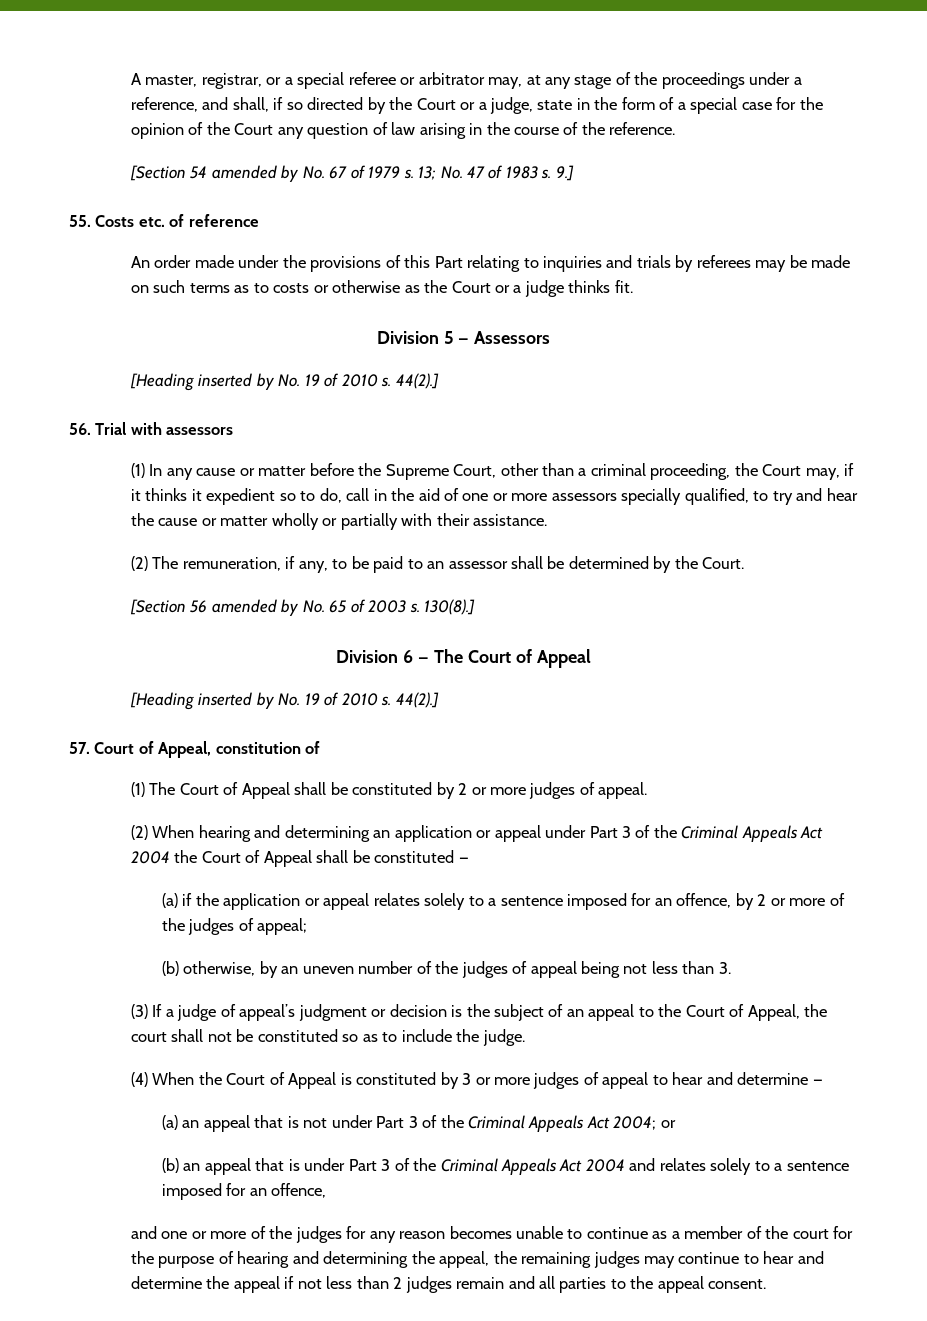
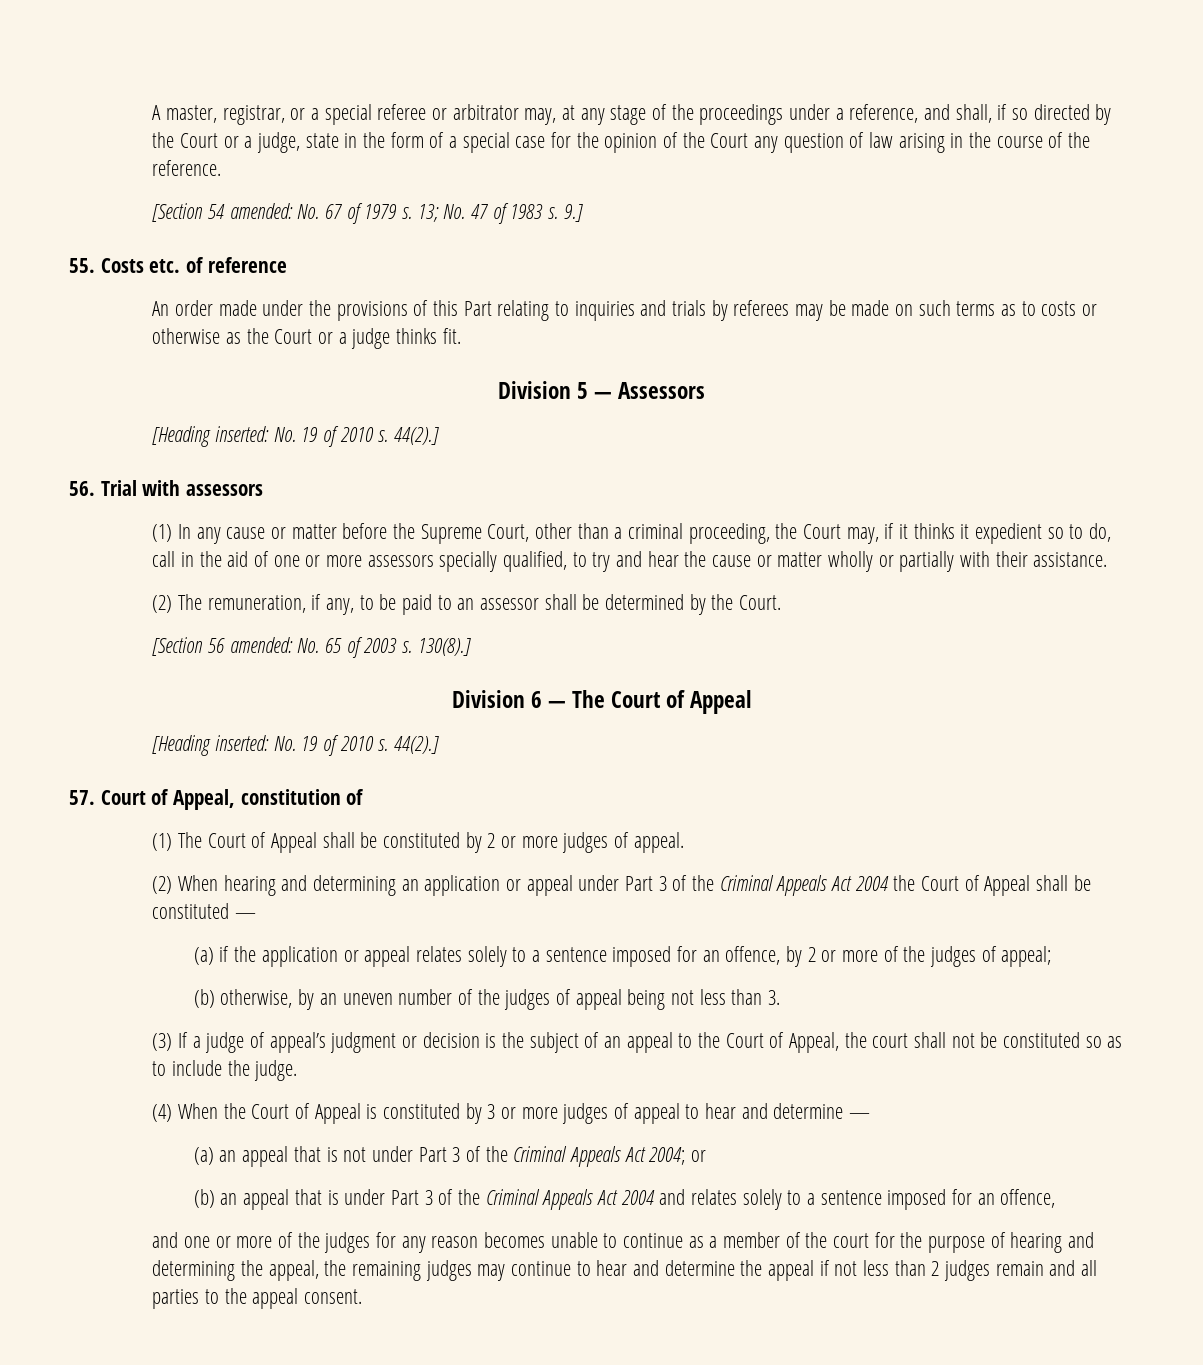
[211,165,300,182] amended by -> [229,203,293,219] amended:
[198,373,275,390] inserted by -> [214,426,269,442] inserted:
[211,599,300,616] amended by -> [229,637,293,653] amended:
[198,692,275,709] inserted by -> [214,735,269,751] inserted:

